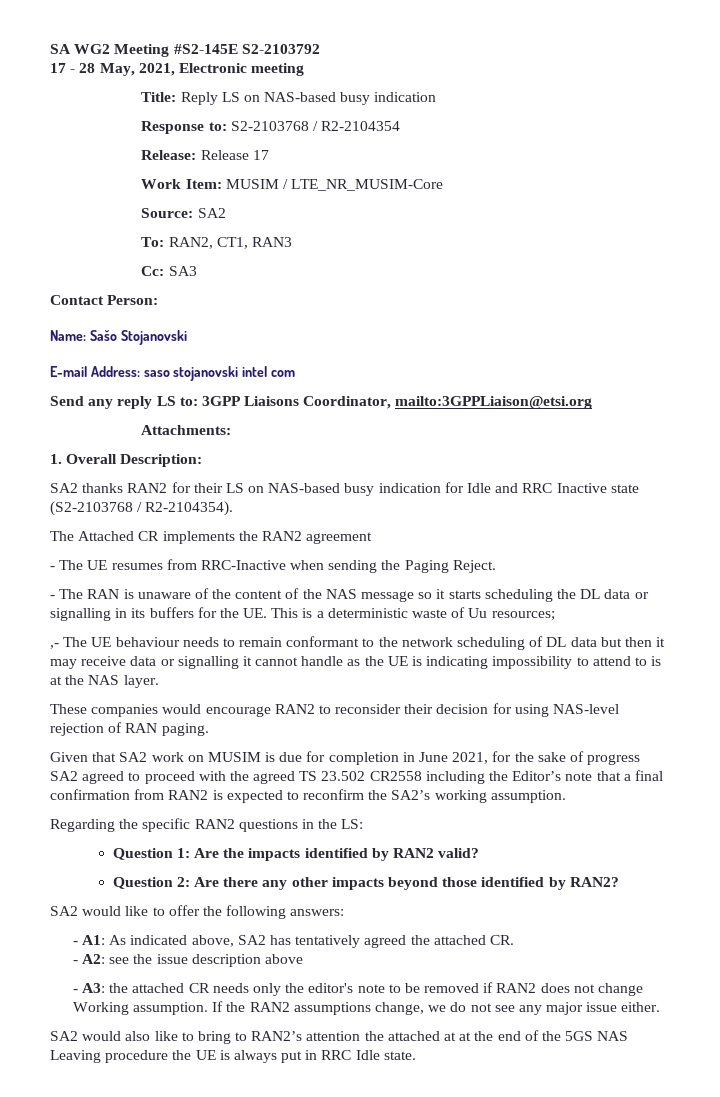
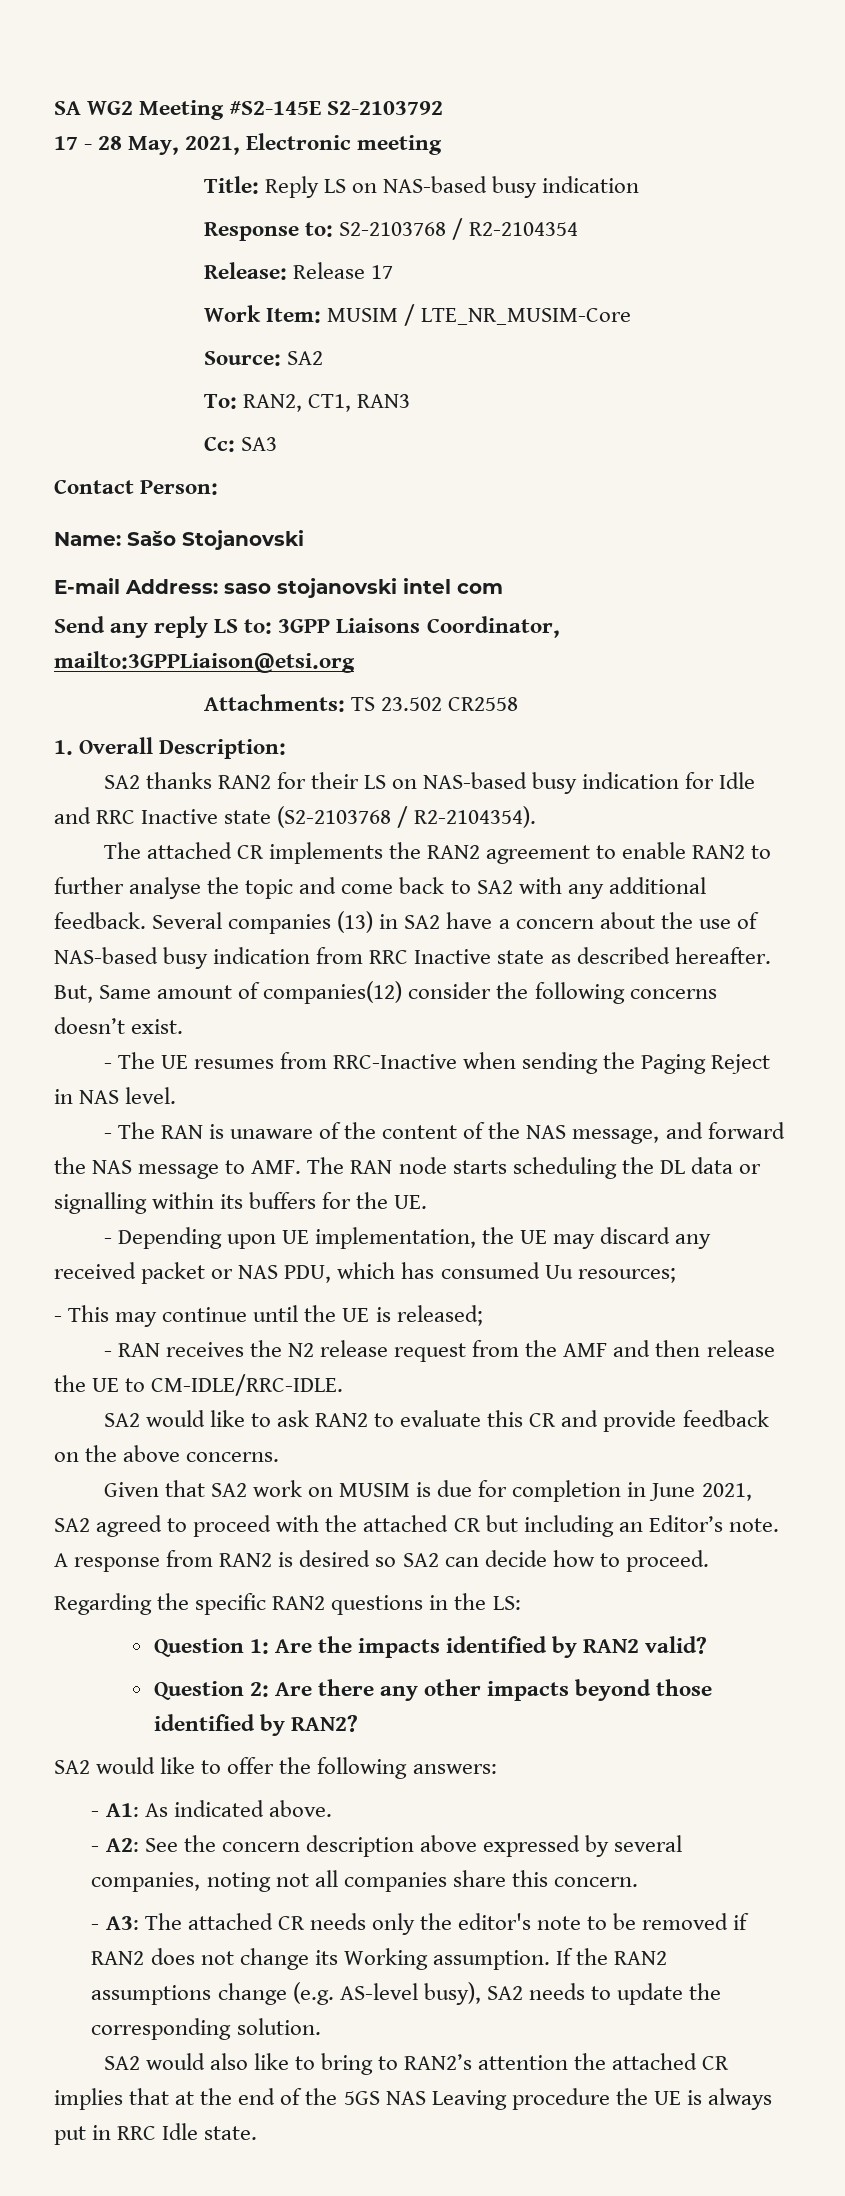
(232, 430) none -> [350,697,519,711] TS 23.502 CR2558
[78,531,135,541] Attached -> [146,842,232,859] attached
(373, 538) none -> [596,842,772,859] [54,877,706,899] [54,911,759,934] [54,947,771,969] [54,981,717,1004] [54,1017,184,1034] to enable RAN2 to further analyse the topic and come back to SA2 with any additional feedback. Several companies (13) in SA2 have a concern about the use of NAS-based busy indication from RRC Inactive state as described hereafter. But, Same amount of companies(12) consider the following concerns doesn’t exist.
[452,560,496,573] Reject. -> [711,1054,771,1074] [54,1087,177,1104] Reject in NAS level.
[361,589,446,602] message so it -> [572,1122,785,1144] [54,1157,447,1179] message, and forward the NAS message to AMF. The RAN node
[115,608,128,618] in -> [152,1192,215,1209] within
[271,607,555,621] [50,636,666,650] [50,656,662,669] [50,675,159,688] [50,703,620,717] [50,722,209,736] This is a deterministic waste of Uu resources; // ,- The UE behaviour needs to remain conformant to the network scheduling of DL data but then it may receive data or signalling it cannot handle as the UE is indicating impossibility to attend to is at the NAS layer. // These companies would encourage RAN2 to reconsider their decision for using NAS-level rejection of RAN paging. -> [103,1227,712,1249] [54,1262,676,1284] [54,1305,483,1327] [103,1340,775,1362] [54,1374,344,1396] [103,1410,769,1432] [54,1445,280,1462] // - Depending upon UE implementation, the UE may discard any received packet or NAS PDU, which has consumed Uu resources; // - This may continue until the UE is released; // - RAN receives the N2 release request from the AMF and then release the UE to CM-IDLE/RRC-IDLE. // SA2 would like to ask RAN2 to evaluate this CR and provide feedback on the above concerns.
[492,751,641,765] for the sake of progress -> (752, 1492) none
[253,770,663,784] [50,789,566,803] agreed TS 23.502 CR2558 including the Editor’s note that a final confirmation from RAN2 is expected to reconfirm the SA2’s working assumption. -> [363,1515,779,1537] [54,1550,709,1572] attached CR but including an Editor’s note. A response from RAN2 is desired so SA2 can decide how to proceed.
[191,935,514,948] above, SA2 has tentatively agreed the attached CR. -> [268,1800,332,1817] above.
[109,954,188,964] see the issue -> [144,1835,300,1852] See the concern
(303, 959) none -> [482,1835,683,1857] [91,1870,638,1892] expressed by several companies, noting not all companies share this concern.
[109,983,129,993] the -> [144,1913,182,1930] The
(643, 989) none -> [314,1950,338,1965] its
[374,1002,661,1015] change, we do not see any major issue either. -> [217,1982,722,2005] [91,2018,321,2040] change (e.g. AS-level busy), SA2 needs to update the corresponding solution.
[444,1032,457,1041] at -> [702,2056,730,2070] [54,2088,170,2110] CR implies that

